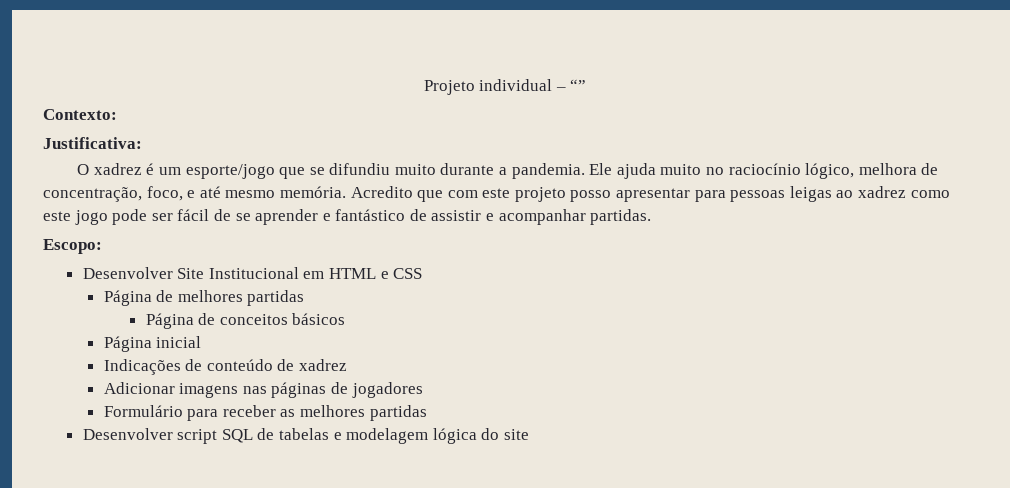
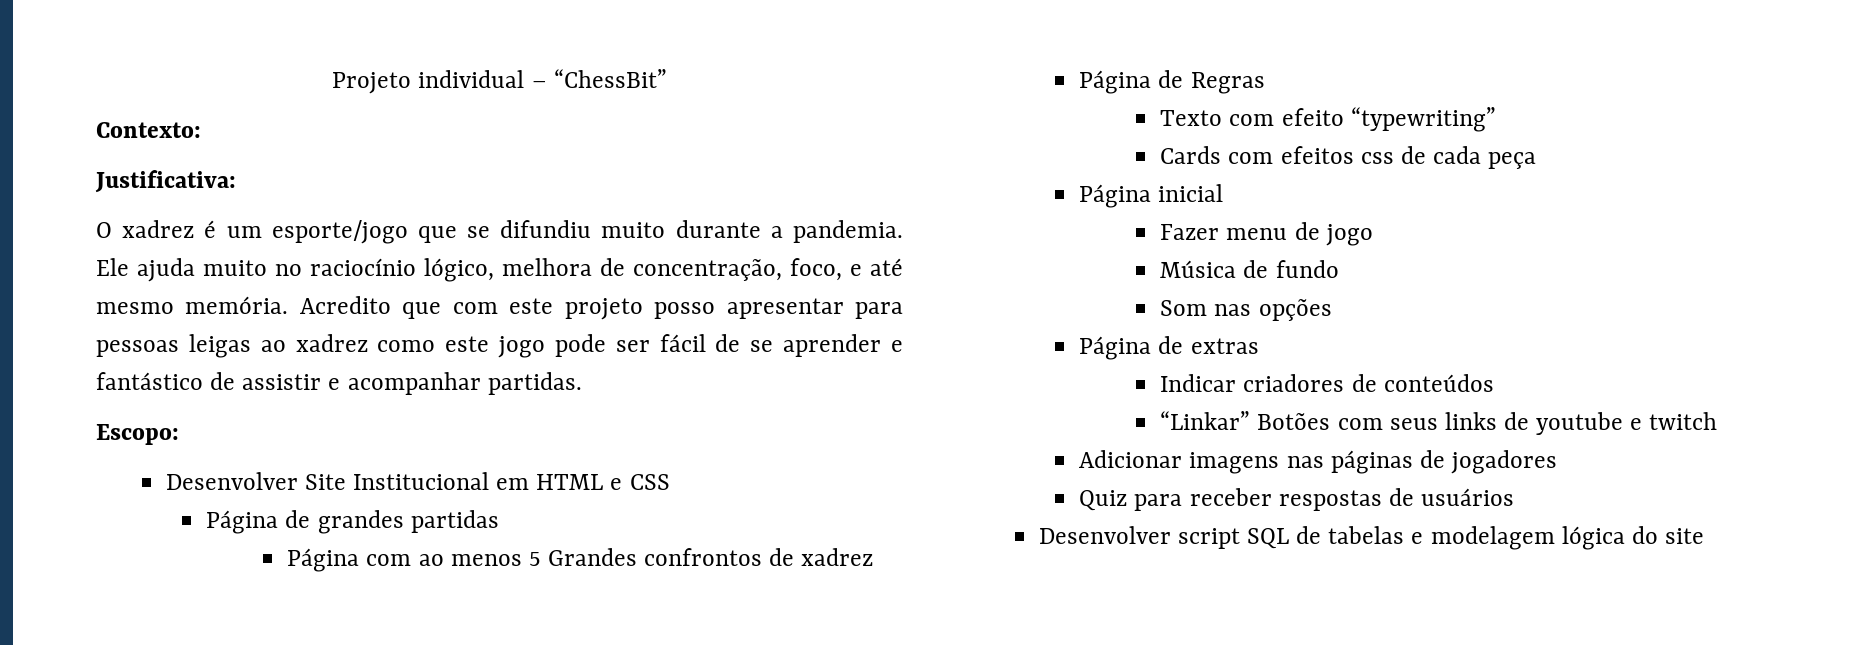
[570,79,587,91] “” -> [553,69,667,88] “ChessBit”
[177,290,243,302] melhores -> [317,510,404,534] grandes
[198,313,346,325] [103,336,202,352] [103,359,347,375] de conceitos básicos // Página inicial // Indicações de conteúdo de xadrez -> [366,548,874,566] [1079,70,1265,94] [1160,107,1496,132] [1160,146,1537,169] [1079,184,1224,208] [1160,222,1373,246] [1160,260,1339,278] [1160,299,1332,321] [1079,336,1259,360] [1160,374,1494,392] [1160,411,1718,435] com ao menos 5 Grandes confrontos de xadrez // Página de Regras // Texto com efeito “typewriting” // Cards com efeitos css de cada peça // Página inicial // Fazer menu de jogo // Música de fundo // Som nas opções // Página de extras // Indicar criadores de conteúdos // “Linkar” Botões com seus links de youtube e twitch
[103,405,183,417] Formulário -> [1079,490,1128,511] Quiz
[280,405,427,421] as melhores partidas -> [1278,488,1514,511] respostas de usuários

